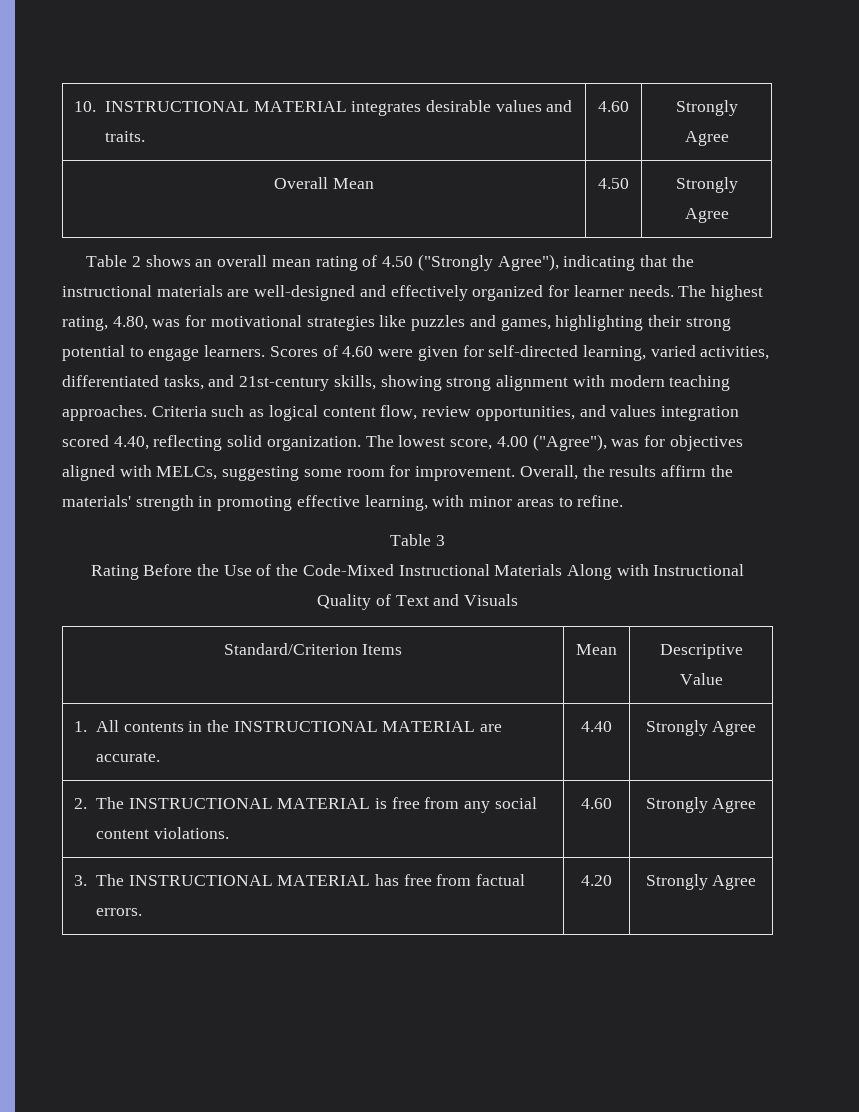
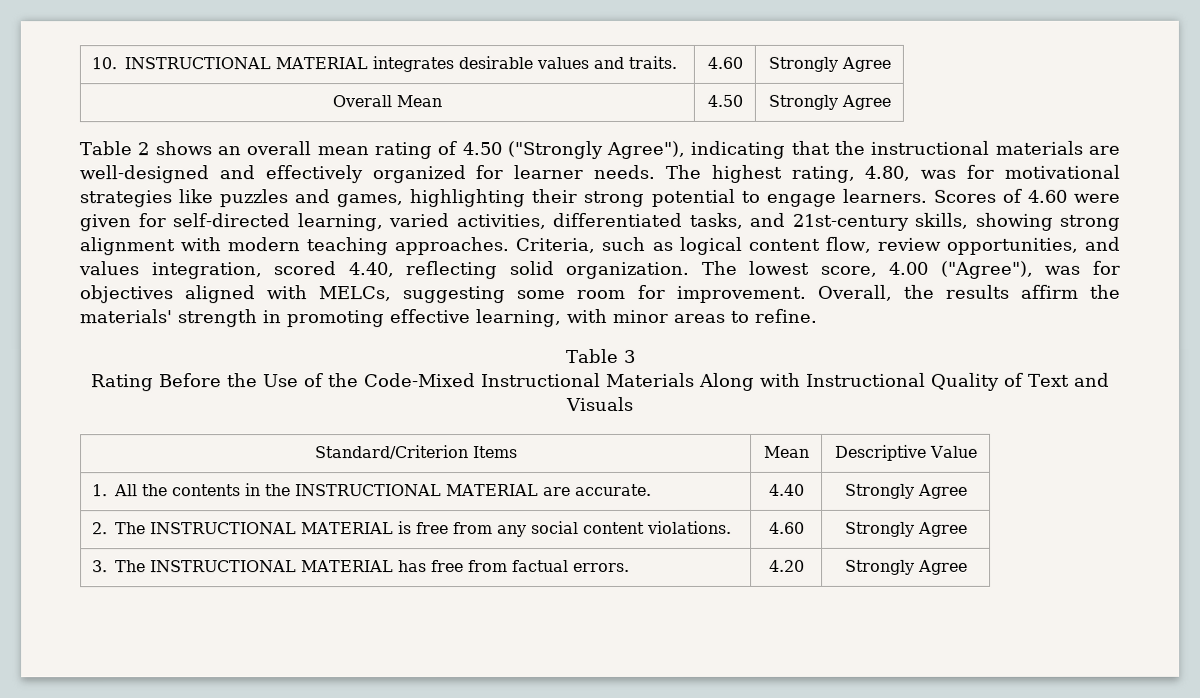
[151,406,207,417] Criteria -> [515,238,596,254] Criteria,
[660,406,739,421] integration -> [150,262,262,280] integration,
(119, 726) none -> [142,484,169,497] the

